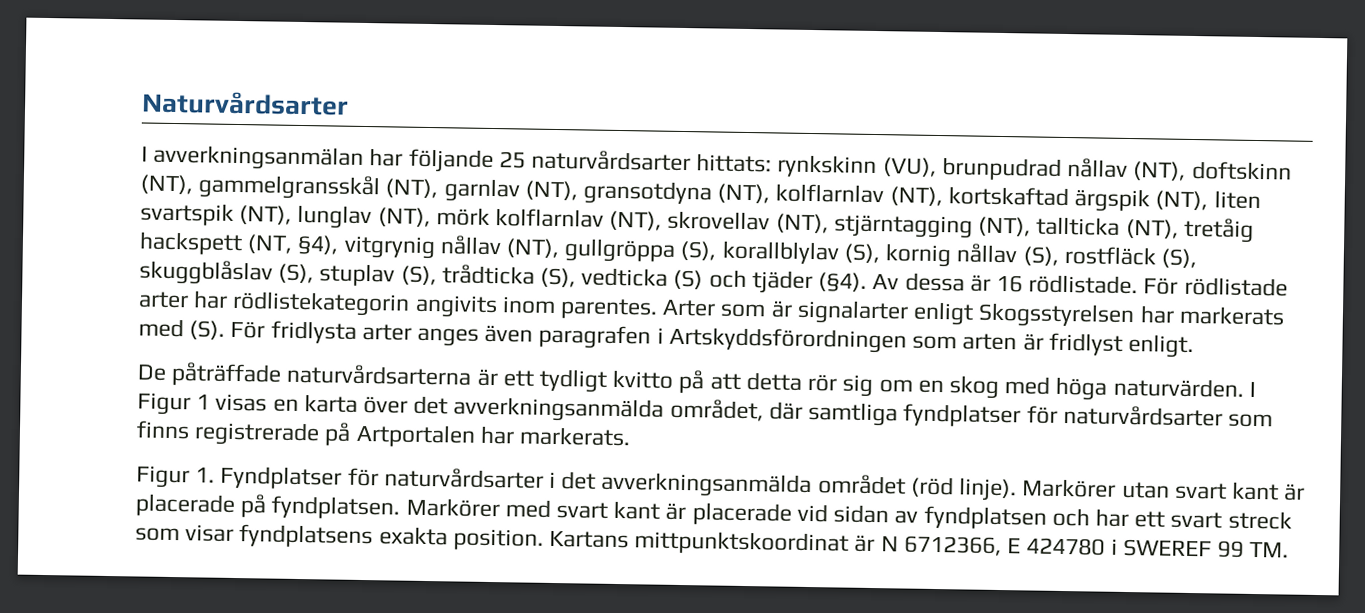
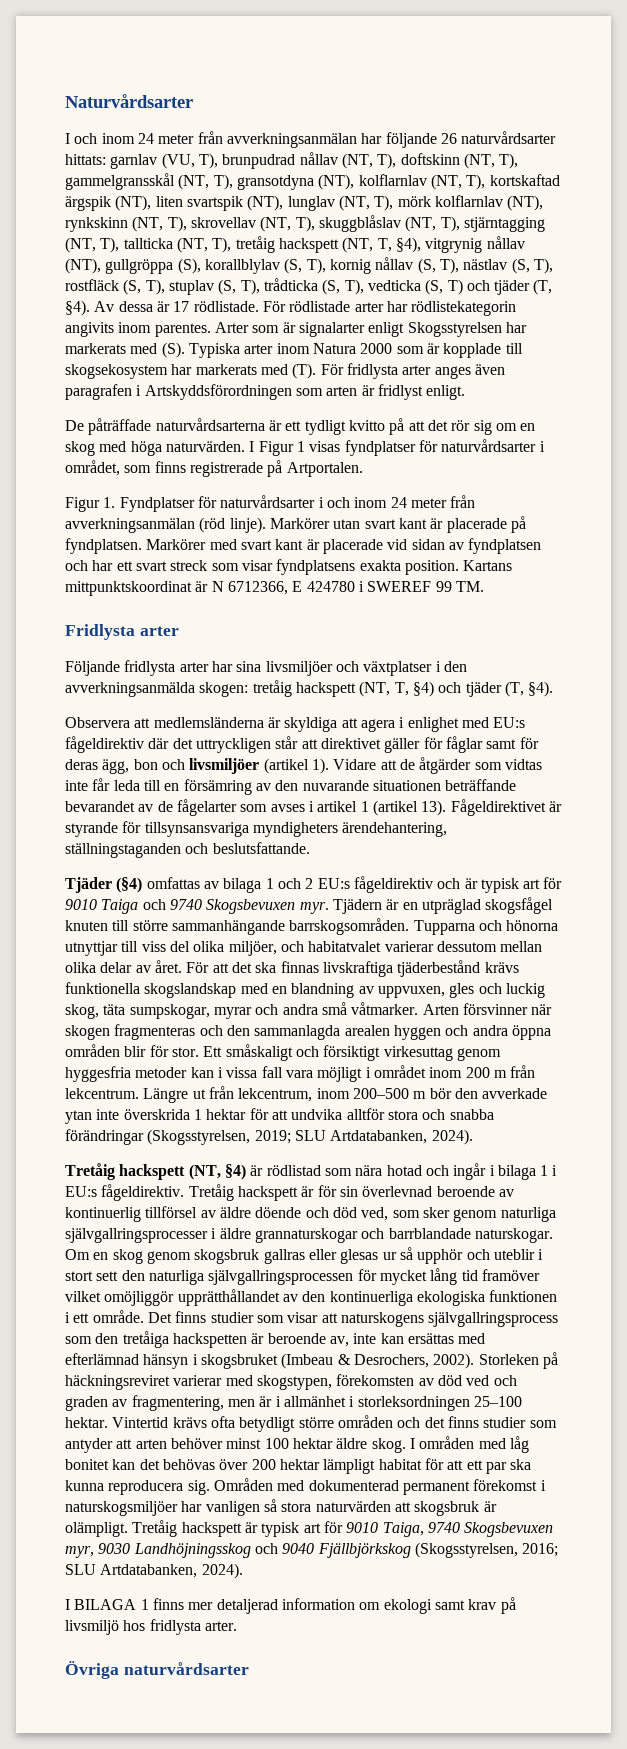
(148, 154) none -> [74,131,223,144] och inom 24 meter från
[498,151,526,169] 25 -> [440,133,457,144] 26
[777,154,1292,181] [140,173,578,203] rynkskinn (VU), brunpudrad nållav (NT), doftskinn (NT), gammelgransskål (NT), garnlav (NT), -> [110,152,519,169] [65,173,233,190] garnlav (VU, T), brunpudrad nållav (NT, T), doftskinn (NT, T), gammelgransskål (NT, T),
[889,186,943,207] (NT), -> [430,174,486,190] (NT, T),
[377,207,431,228] (NT), -> [338,195,394,211] (NT, T),
[667,210,1254,243] [139,231,294,256] skrovellav (NT), stjärntagging (NT), tallticka (NT), tretåig hackspett (NT, -> [65,215,545,232] [65,236,392,253] rynkskinn (NT, T), skrovellav (NT, T), skuggblåslav (NT, T), stjärntagging (NT, T), tallticka (NT, T), tretåig hackspett (NT, T,
[843,243,1197,269] [139,259,868,295] (S), kornig nållav (S), rostfläck (S), skuggblåslav (S), stuplav (S), trådticka (S), vedticka (S) och tjäder (§4). -> [284,257,553,274] [65,278,553,295] [65,300,90,316] (S, T), kornig nållav (S, T), nästlav (S, T), rostfläck (S, T), stuplav (S, T), trådticka (S, T), vedticka (S, T) och tjäder (T, §4).
[995,274,1023,293] 16 -> [173,301,190,312] 17
(226, 330) none -> [188,343,523,358] [65,363,317,379] Typiska arter inom Natura 2000 som är kopplade till skogsekosystem har markerats med (T).
[745,372,802,391] detta -> [427,420,448,431] det
[272,394,899,427] en karta över det avverkningsanmälda området, där samtliga -> (341, 446) none
(1223, 415) none -> [539,441,545,452] [65,460,120,476] i området,
[355,423,632,448] Artportalen har markerats. -> [286,462,363,477] Artportalen.
[561,471,906,499] det avverkningsanmälda området -> [326,495,476,508] [65,518,195,533] och inom 24 meter från avverkningsanmälan
(1290, 549) none -> [65,624,179,640] [65,660,467,676] [65,680,554,697] [65,717,526,732] [65,736,539,753] [65,757,542,774] [65,778,517,795] [65,799,562,816] [65,821,448,837] [65,842,310,858] [65,876,563,893] [65,897,554,914] [65,918,559,935] [65,941,543,956] [65,960,519,977] [65,982,545,998] [65,1002,553,1019] [65,1024,551,1040] [65,1044,501,1061] [65,1065,536,1082] [65,1086,548,1103] [65,1108,494,1124] [65,1129,473,1145] [65,1163,558,1180] [65,1184,514,1201] [65,1206,556,1222] [65,1228,553,1243] [65,1247,544,1264] [65,1268,540,1285] [65,1289,558,1306] [65,1310,559,1327] [65,1331,486,1348] [65,1352,558,1369] [65,1374,517,1390] [65,1395,522,1411] [65,1415,557,1432] [65,1436,529,1453] [65,1458,532,1474] [65,1478,546,1495] [65,1499,497,1516] [65,1520,554,1537] [65,1542,559,1558] [65,1563,243,1579] [65,1597,516,1614] [65,1619,237,1635] [65,1661,249,1679] // Fridlysta arter // Följande fridlysta arter har sina livsmiljöer och växtplatser i den avverkningsanmälda skogen: tretåig hackspett (NT, T, §4) och tjäder (T, §4). // Observera att medlemsländerna är skyldiga att agera i enlighet med EU:s fågeldirektiv där det uttryckligen står att direktivet gäller för fåglar samt för deras ägg, bon och livsmiljöer (artikel 1). Vidare att de åtgärder som vidtas inte får leda till en försämring av den nuvarande situationen beträffande bevarandet av de fågelarter som avses i artikel 1 (artikel 13). Fågeldirektivet är styrande för tillsynsansvariga myndigheters ärendehantering, ställningstaganden och beslutsfattande. // Tjäder (§4) omfattas av bilaga 1 och 2 EU:s fågeldirektiv och är typisk art för 9010 Taiga och 9740 Skogsbevuxen myr. Tjädern är en utpräglad skogsfågel knuten till större sammanhängande barrskogsområden. Tupparna och hönorna utnyttjar till viss del olika miljöer, och habitatvalet varierar dessutom mellan olika delar av året. För att det ska finnas livskraftiga tjäderbestånd krävs funktionella skogslandskap med en blandning av uppvuxen, gles och luckig skog, täta sumpskogar, myrar och andra små våtmarker. Arten försvinner när skogen fragmenteras och den sammanlagda arealen hyggen och andra öppna områden blir för stor. Ett småskaligt och försiktigt virkesuttag genom hyggesfria metoder kan i vissa fall vara möjligt i området inom 200 m från lekcentrum. Längre ut från lekcentrum, inom 200–500 m bör den avverkade ytan inte överskrida 1 hektar för att undvika alltför stora och snabba förändringar (Skogsstyrelsen, 2019; SLU Artdatabanken, 2024). // Tretåig hackspett (NT, §4) är rödlistad som nära hotad och ingår i bilaga 1 i EU:s fågeldirektiv. Tretåig hackspett är för sin överlevnad beroende av kontinuerlig tillförsel av äldre döende och död ved, som sker genom naturliga självgallringsprocesser i äldre grannaturskogar och barrblandade naturskogar. Om en skog genom skogsbruk gallras eller glesas ur så upphör och uteblir i stort sett den naturliga självgallringsprocessen för mycket lång tid framöver vilket omöjliggör upprätthållandet av den kontinuerliga ekologiska funktionen i ett område. Det finns studier som visar att naturskogens självgallringsprocess som den tretåiga hackspetten är beroende av, inte kan ersättas med efterlämnad hänsyn i skogsbruket (Imbeau & Desrochers, 2002). Storleken på häckningsreviret varierar med skogstypen, förekomsten av död ved och graden av fragmentering, men är i allmänhet i storleksordningen 25–100 hektar. Vintertid krävs ofta betydligt större områden och det finns studier som antyder att arten behöver minst 100 hektar äldre skog. I områden med låg bonitet kan det behövas över 200 hektar lämpligt habitat för att ett par ska kunna reproducera sig. Områden med dokumenterad permanent förekomst i naturskogsmiljöer har vanligen så stora naturvärden att skogsbruk är olämpligt. Tretåig hackspett är typisk art för 9010 Taiga, 9740 Skogsbevuxen myr, 9030 Landhöjningsskog och 9040 Fjällbjörkskog (Skogsstyrelsen, 2016; SLU Artdatabanken, 2024). // I BILAGA 1 finns mer detaljerad information om ekologi samt krav på livsmiljö hos fridlysta arter. // Övriga naturvårdsarter

